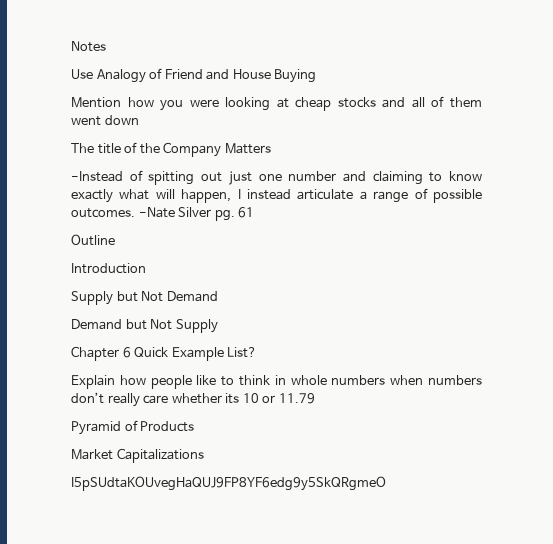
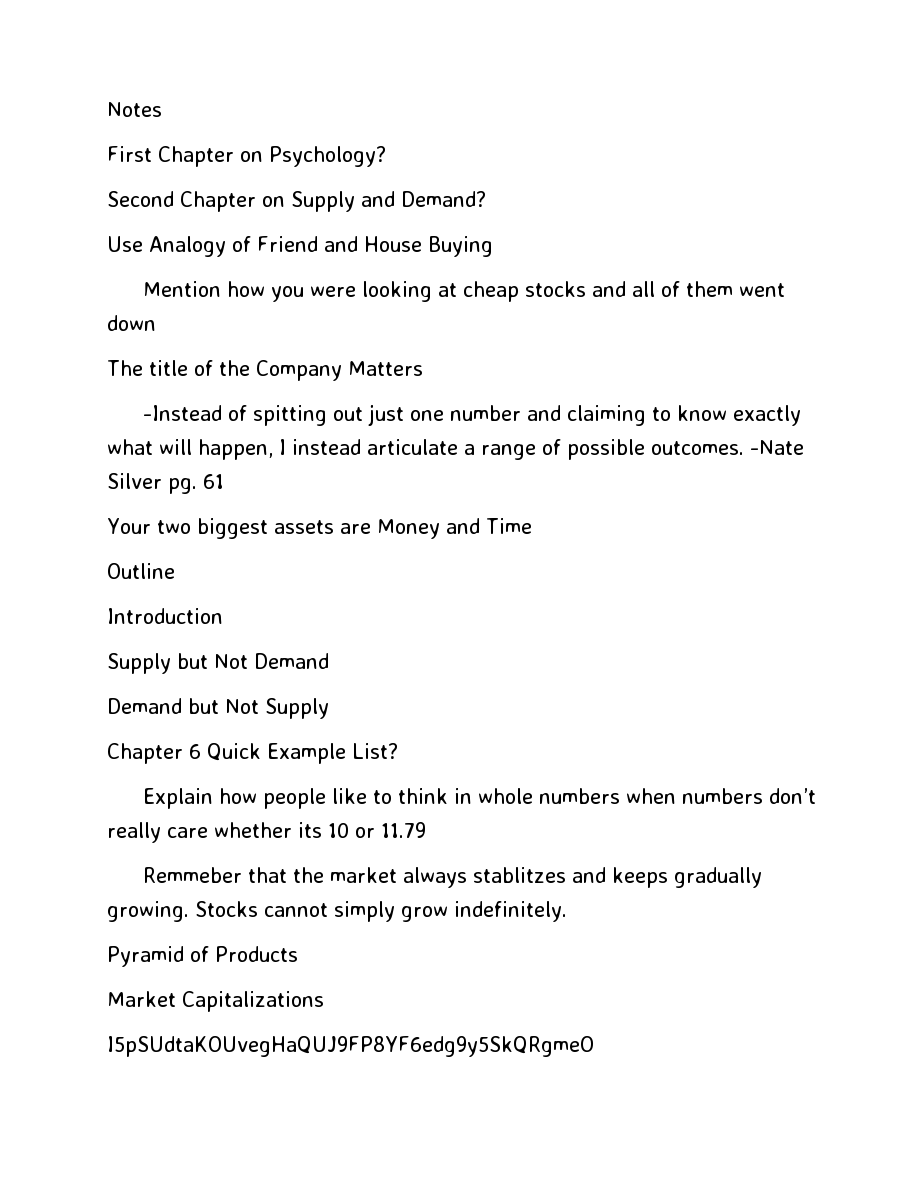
(106, 46) none -> [107,146,386,167] [107,191,486,212] // First Chapter on Psychology? // Second Chapter on Supply and Demand?
(255, 212) none -> [107,518,532,539] // Your two biggest assets are Money and Time
(315, 398) none -> [142,867,762,888] [107,901,567,922] // Remmeber that the market always stablitzes and keeps gradually growing. Stocks cannot simply grow indefinitely.

